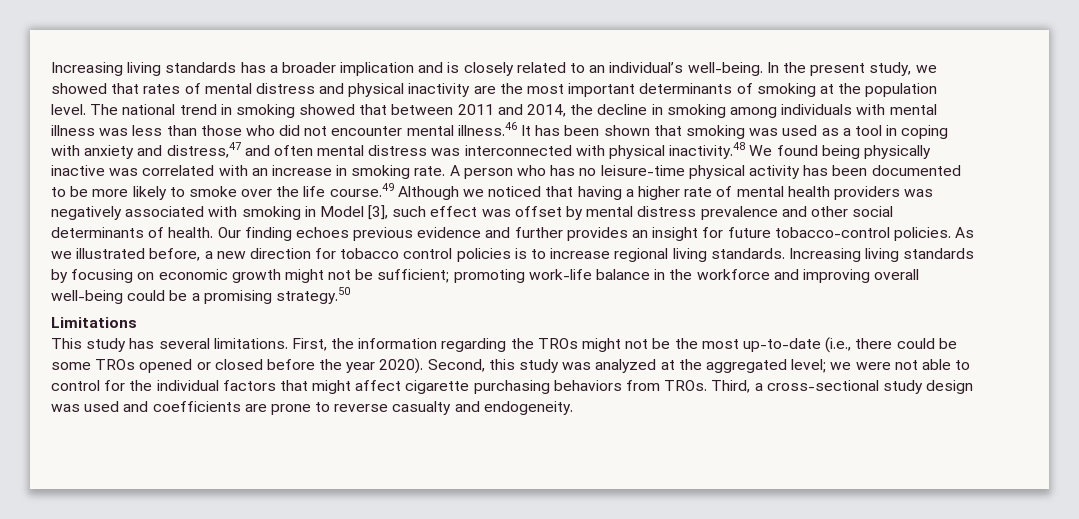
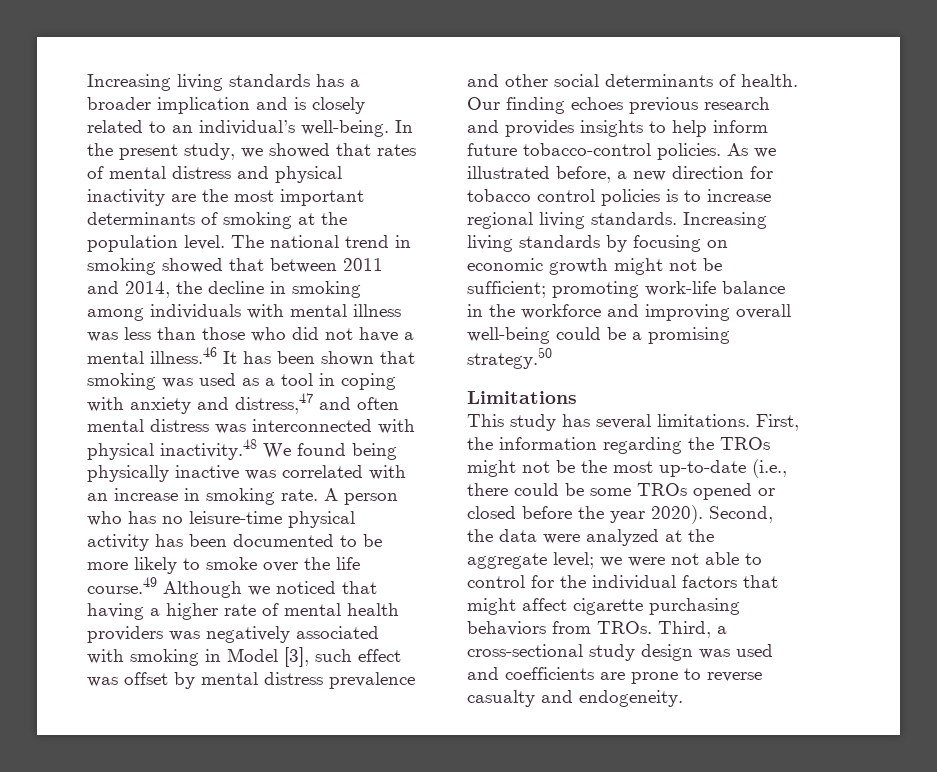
[331,126,403,136] encounter -> [359,327,414,342] have a
[417,227,724,241] evidence and further provides an insight for -> [704,97,770,110] [467,120,768,137] research and provides insights to help inform
[488,359,592,373] this study was -> [467,529,580,544] the data were
[705,359,787,373] aggregated -> [467,553,547,569] aggregate

